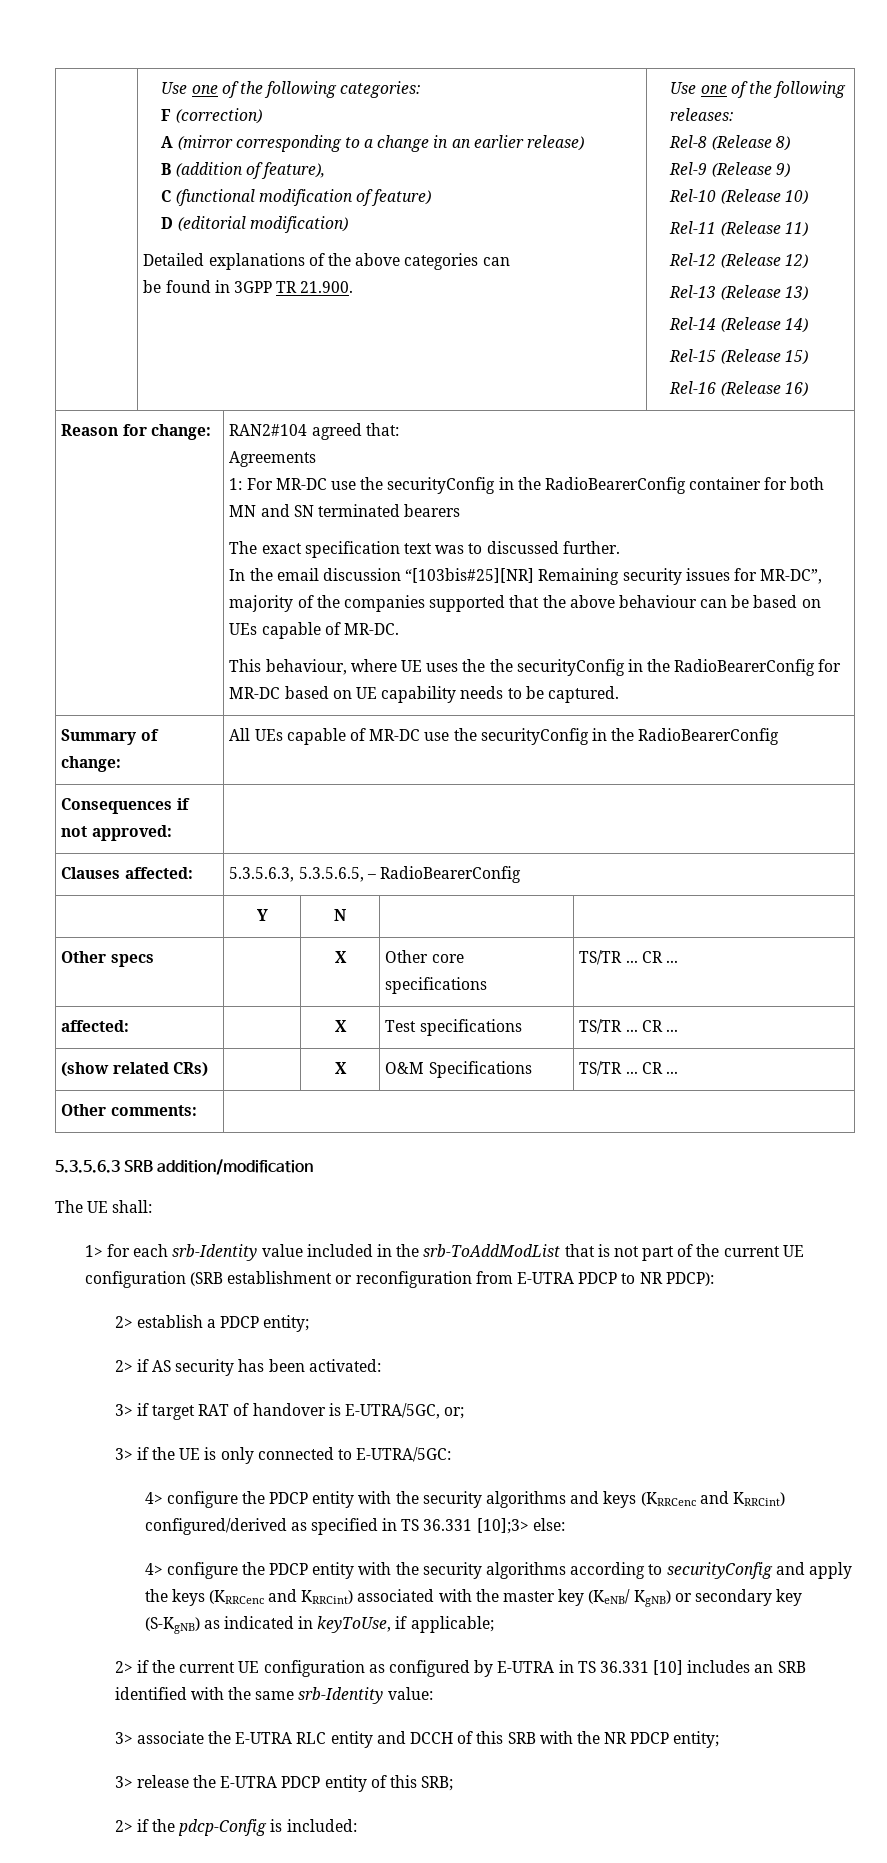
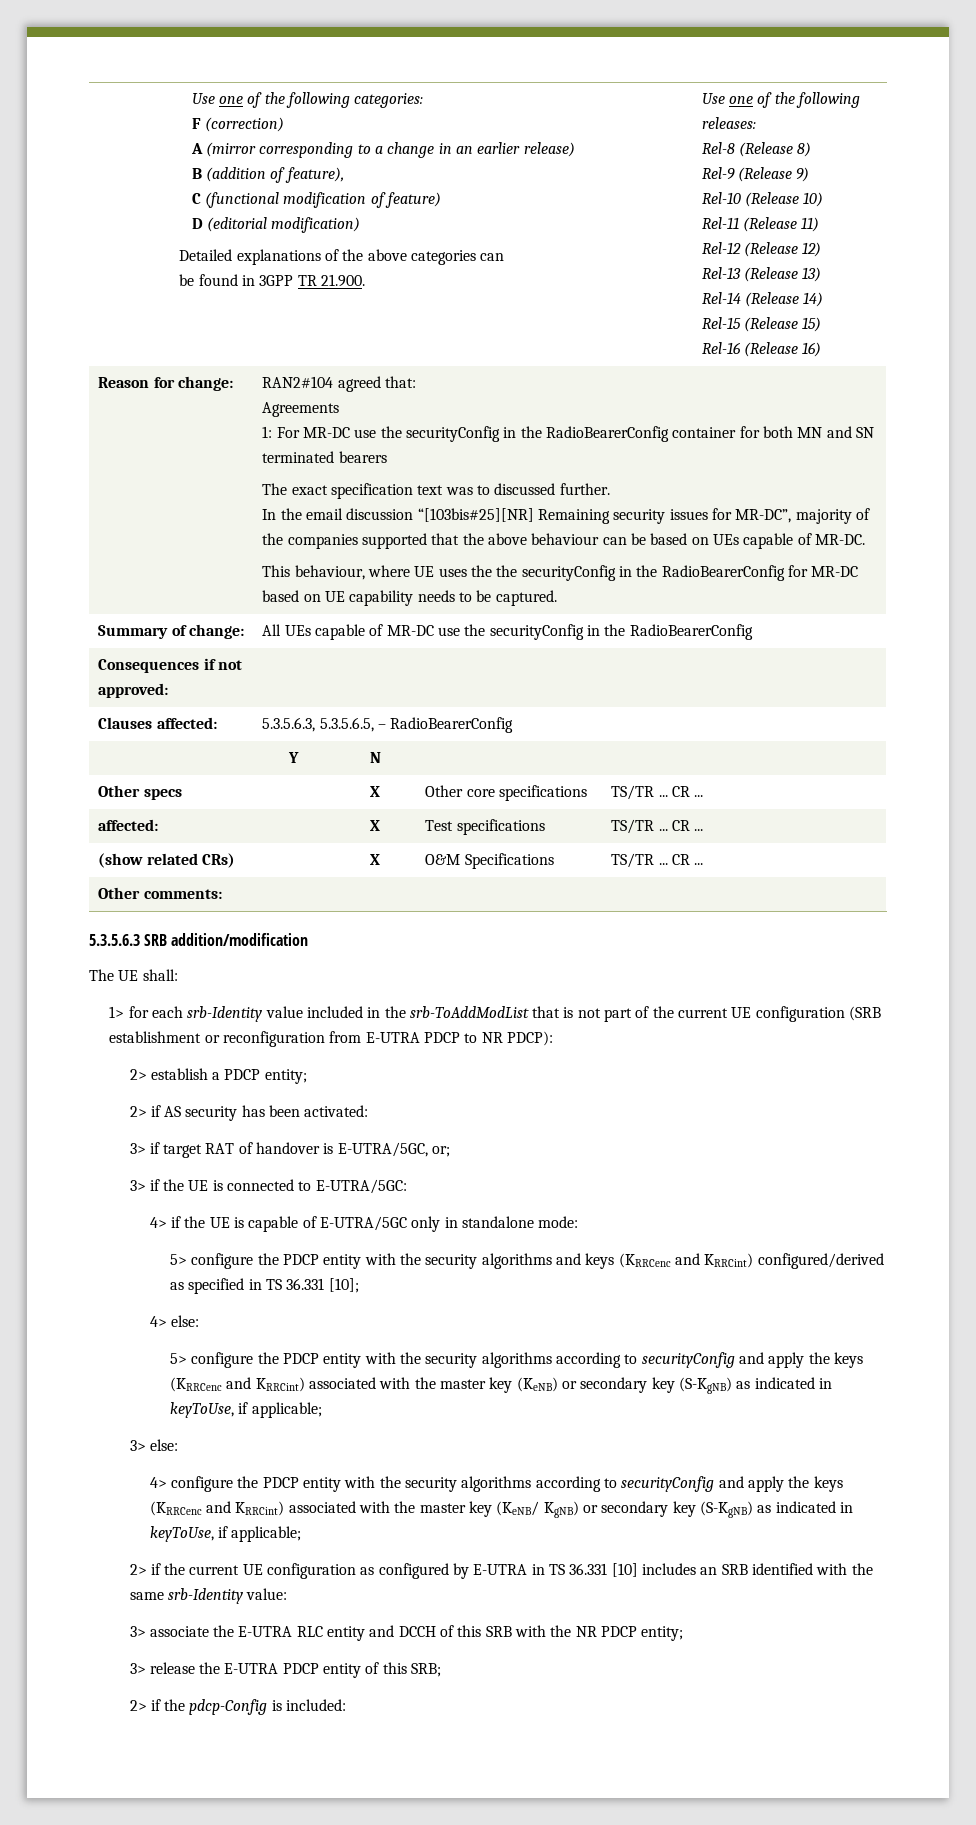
[220,1447,254,1464] only -> (223, 1185) none
(163, 1498) none -> [171,1216,579,1232] [170,1254,188,1265] if the UE is capable of E-UTRA/5GC only in standalone mode: // 5>
[476,1518,529,1534] [10];3> -> [328,1278,359,1293] [149,1315,200,1327] [170,1352,863,1368] [170,1377,832,1394] [170,1402,322,1418] [129,1440,146,1451] [10]; // 4> else: // 5> configure the PDCP entity with the security algorithms according to securityConfig and apply the keys (KRRCenc and KRRCint) associated with the master key (KeNB) or secondary key (S-KgNB) as indicated in keyToUse, if applicable; // 3>

